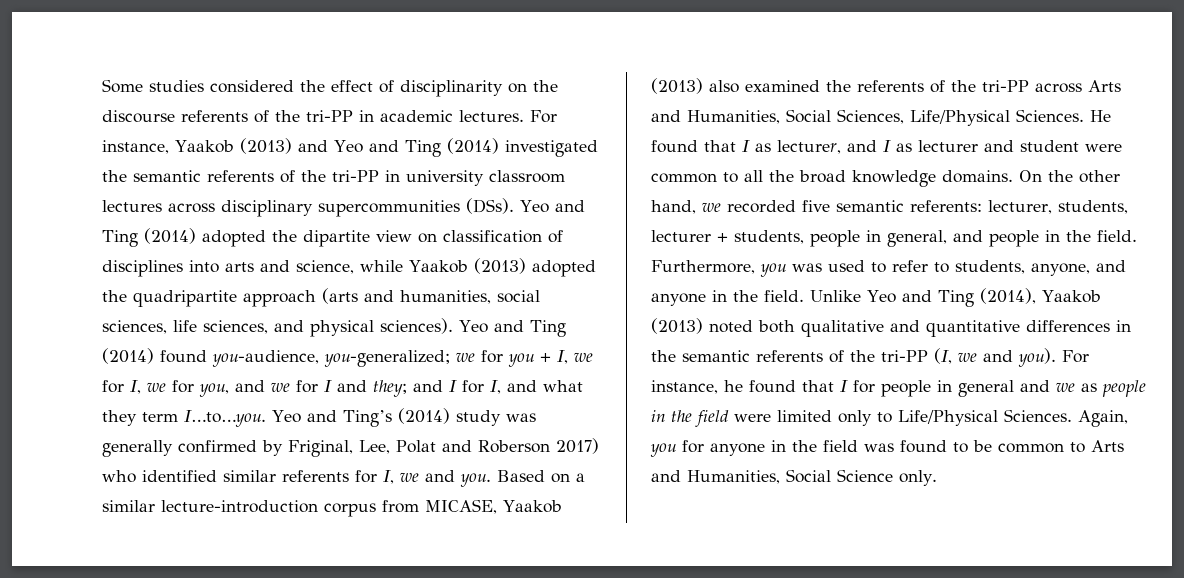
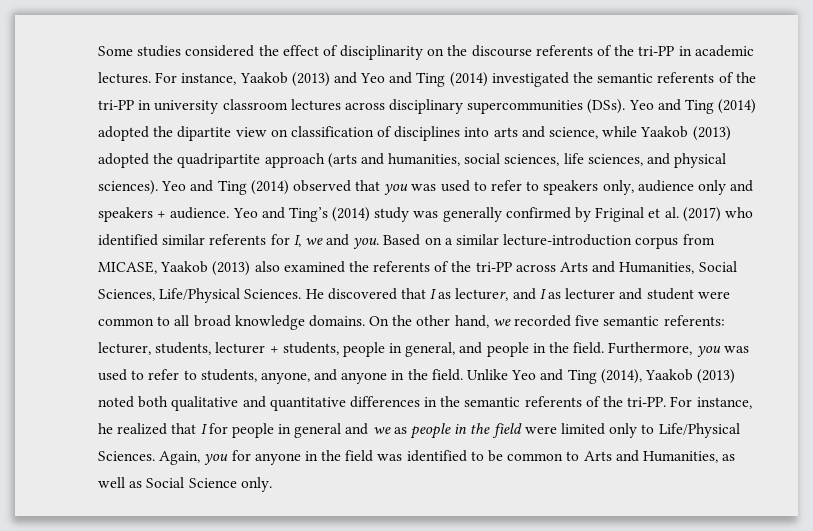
[160,350,593,367] [102,380,583,397] [102,410,266,427] found you-audience, you-generalized; we for you + I, we for I, we for you, and we for I and they; and I for I, and what they term I…to…you. -> [292,180,754,195] [98,207,230,222] observed that you was used to refer to speakers only, audience only and speakers + audience.
[288,438,599,457] Friginal, Lee, Polat and Roberson 2017) -> [595,207,721,222] Friginal et al. (2017)
[651,140,698,153] found -> [327,288,397,300] discovered
[769,170,794,182] the -> (190, 320) none
[881,348,1056,367] tri-PP (I, we and you). -> [627,397,667,407] tri-PP.
[749,380,796,393] found -> [117,423,168,435] realized
[900,440,947,453] found -> [406,450,467,462] identified
(780, 477) none -> [722,454,736,461] [98,477,143,488] as well as

